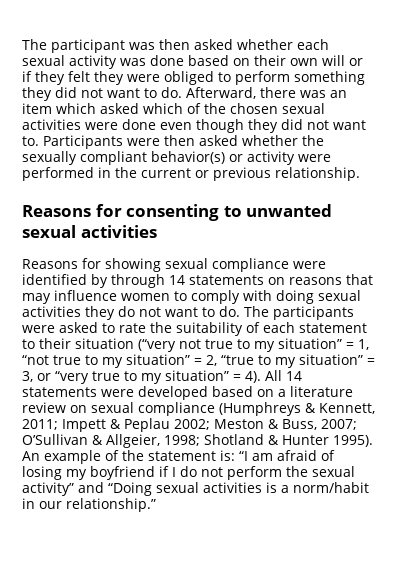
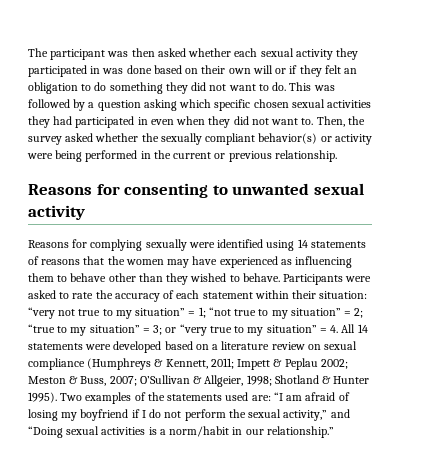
(117, 62) none -> [336,48,359,60] [28,65,101,77] they participated in
[94,71,290,85] they were obliged to perform -> [344,68,358,74] [28,82,107,94] an obligation to do
[186,87,347,99] [22,103,325,114] [22,119,244,133] Afterward, there was an item which asked which of the chosen sexual activities were done even though -> [289,82,335,91] [28,99,372,111] [28,116,206,128] This was followed by a question asking which specific chosen sexual activities they had participated in even when
[43,135,195,149] Participants were then -> [316,116,365,127] [28,136,62,145] Then, the survey
(331, 158) none -> [55,150,83,162] being
[80,225,157,238] [22,258,326,272] [22,274,285,288] activities // Reasons for showing sexual compliance were identified by through 14 statements on -> [28,205,85,220] [28,239,366,251] [28,256,39,265] activity // Reasons for complying sexually were identified using 14 statements of
[22,290,361,304] [22,306,354,320] may influence women to comply with doing sexual activities they do not want to do. The participants -> [107,256,353,268] [28,273,344,285] the women may have experienced as influencing them to behave other than they wished to behave. Participants
[176,322,243,336] suitability -> [114,293,160,302] accuracy
[22,338,176,352] to their situation (“very -> [254,290,368,299] [28,307,55,319] within their situation: “very
[358,339,369,350] 1, -> [198,307,206,318] 1;
[206,355,217,366] 2, -> [354,308,364,318] 2;
[22,371,33,382] 3, -> [153,325,163,335] 3;
[245,371,261,383] 4). -> [330,325,339,333] 4.
[22,450,235,464] An example of the statement is: -> [60,392,271,404] Two examples of the statements used are:
[22,482,74,496] activity” -> [283,410,328,421] activity,”

